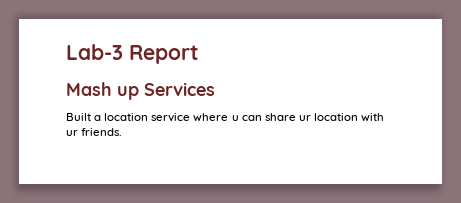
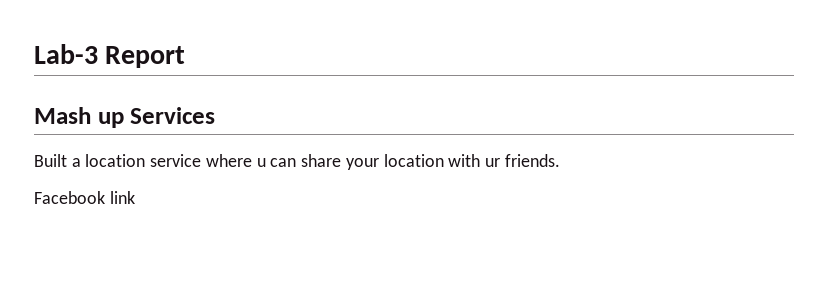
[298,115,311,121] ur -> [345,158,379,170] your
(123, 132) none -> [34,191,135,204] // Facebook link

